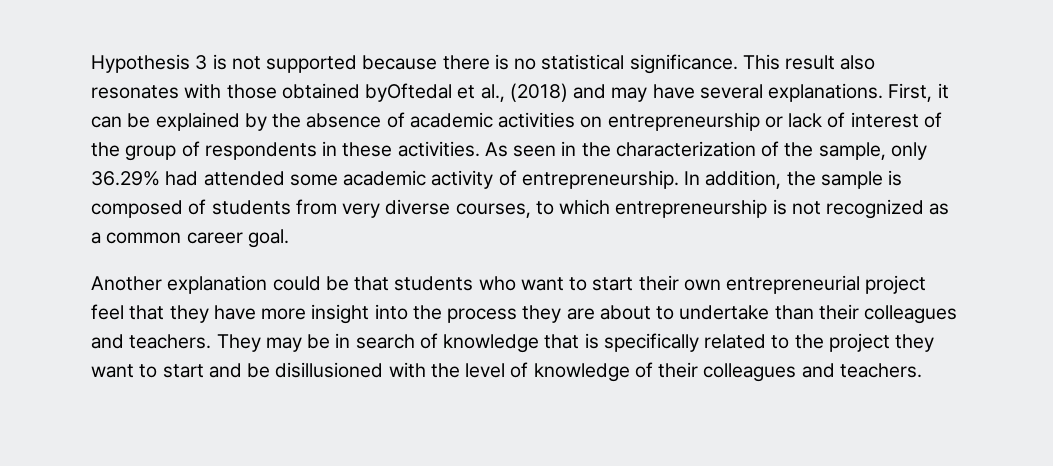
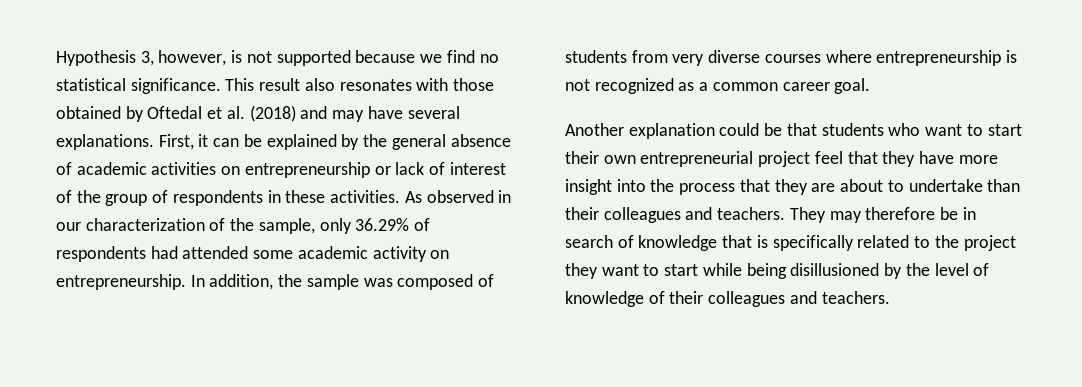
[195,55,208,70] 3 -> [140,50,227,66] 3, however,
[442,54,509,70] there is -> [420,50,475,63] we find
[365,83,505,102] byOftedal et al., -> [125,106,245,122] by Oftedal et al.
(302, 120) none -> [391,134,446,150] general
[513,141,611,157] seen in the -> [426,190,512,203] [56,222,81,231] observed in our
(160, 178) none -> [414,218,431,231] [56,246,146,262] of respondents
[498,170,517,186] of -> [430,250,450,259] on
[888,170,903,186] is -> [363,278,393,287] was
[455,199,611,218] courses, to which -> [764,50,872,63] courses where
(518, 315) none -> [739,179,770,192] that
(302, 344) none -> [865,207,936,220] therefore
[208,362,426,378] and be disillusioned with -> [702,263,903,279] while being disillusioned by

